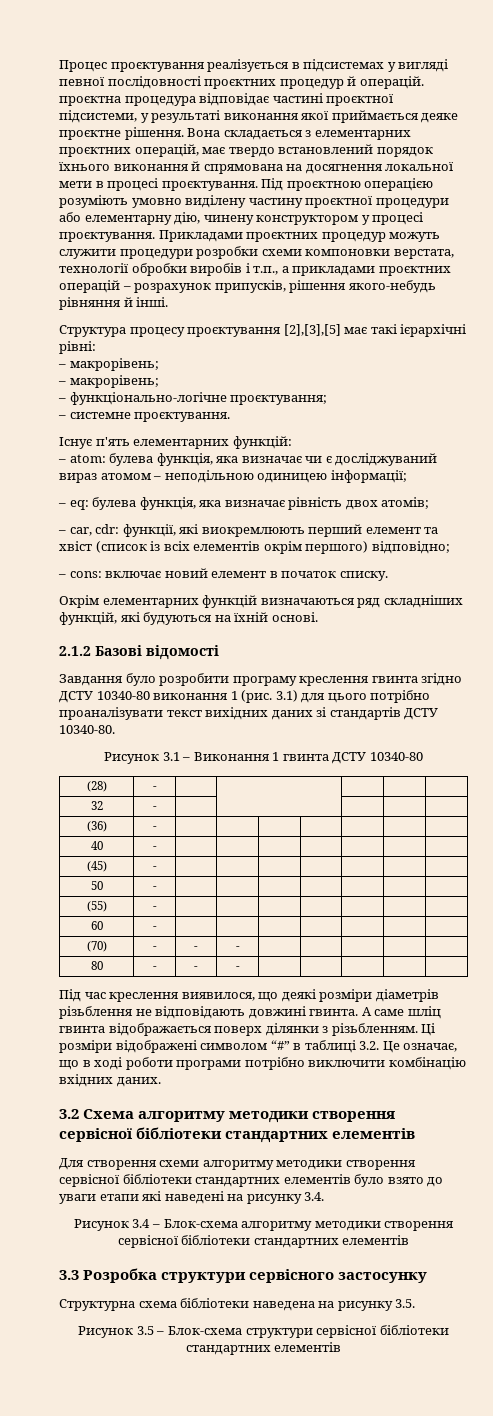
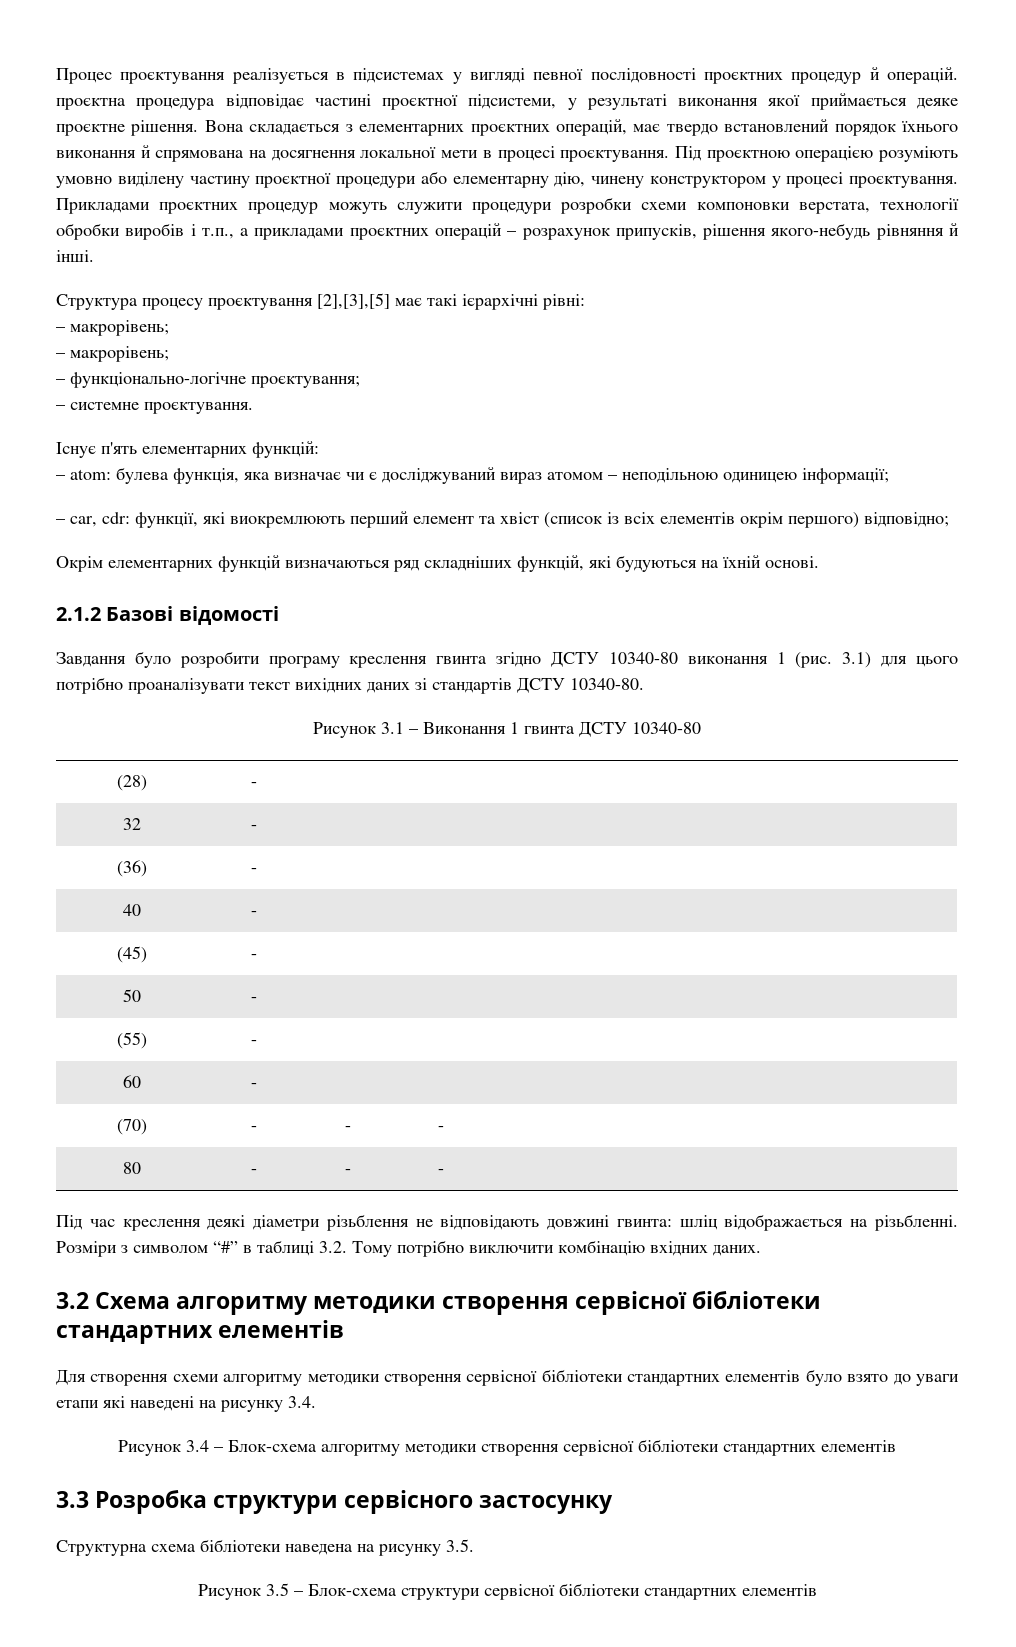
[58,497,430,510] // – eq: булева функція, яка визначає рівність двох атомів; -> (889, 476) none
[58,568,388,581] // – cons: включає новий елемент в початок списку. -> (949, 519) none
[181,989,439,1002] [59,1006,441,1019] [59,1023,436,1036] [59,1040,197,1053] виявилося, що деякі розміри діаметрів різьблення не відповідають довжині гвинта. А саме шліц гвинта відображається поверх ділянки з різьбленням. Ці розміри відображені -> [207,1214,958,1231] [56,1241,128,1257] деякі діаметри різьблення не відповідають довжині гвинта: шліц відображається на різьбленні. Розміри з
[382,1041,458,1053] [59,1057,242,1070] Це означає, що в ході роботи програми -> [352,1241,392,1257] Тому

